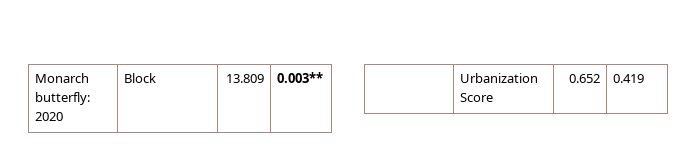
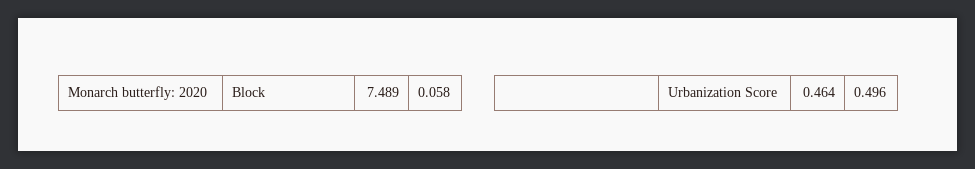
[226,74,265,83] [276,72,323,83] 13.809 | 0.003** -> [367,87,400,97] [417,87,450,97] 7.489 | 0.058
[569,74,601,83] [612,74,644,83] 0.652 | 0.419 -> [803,87,836,97] [853,87,886,97] 0.464 | 0.496

